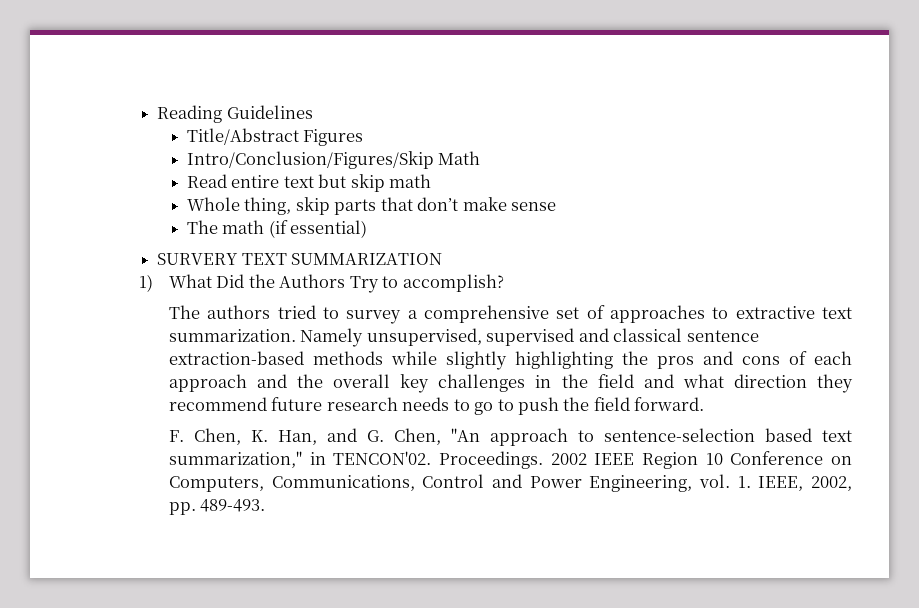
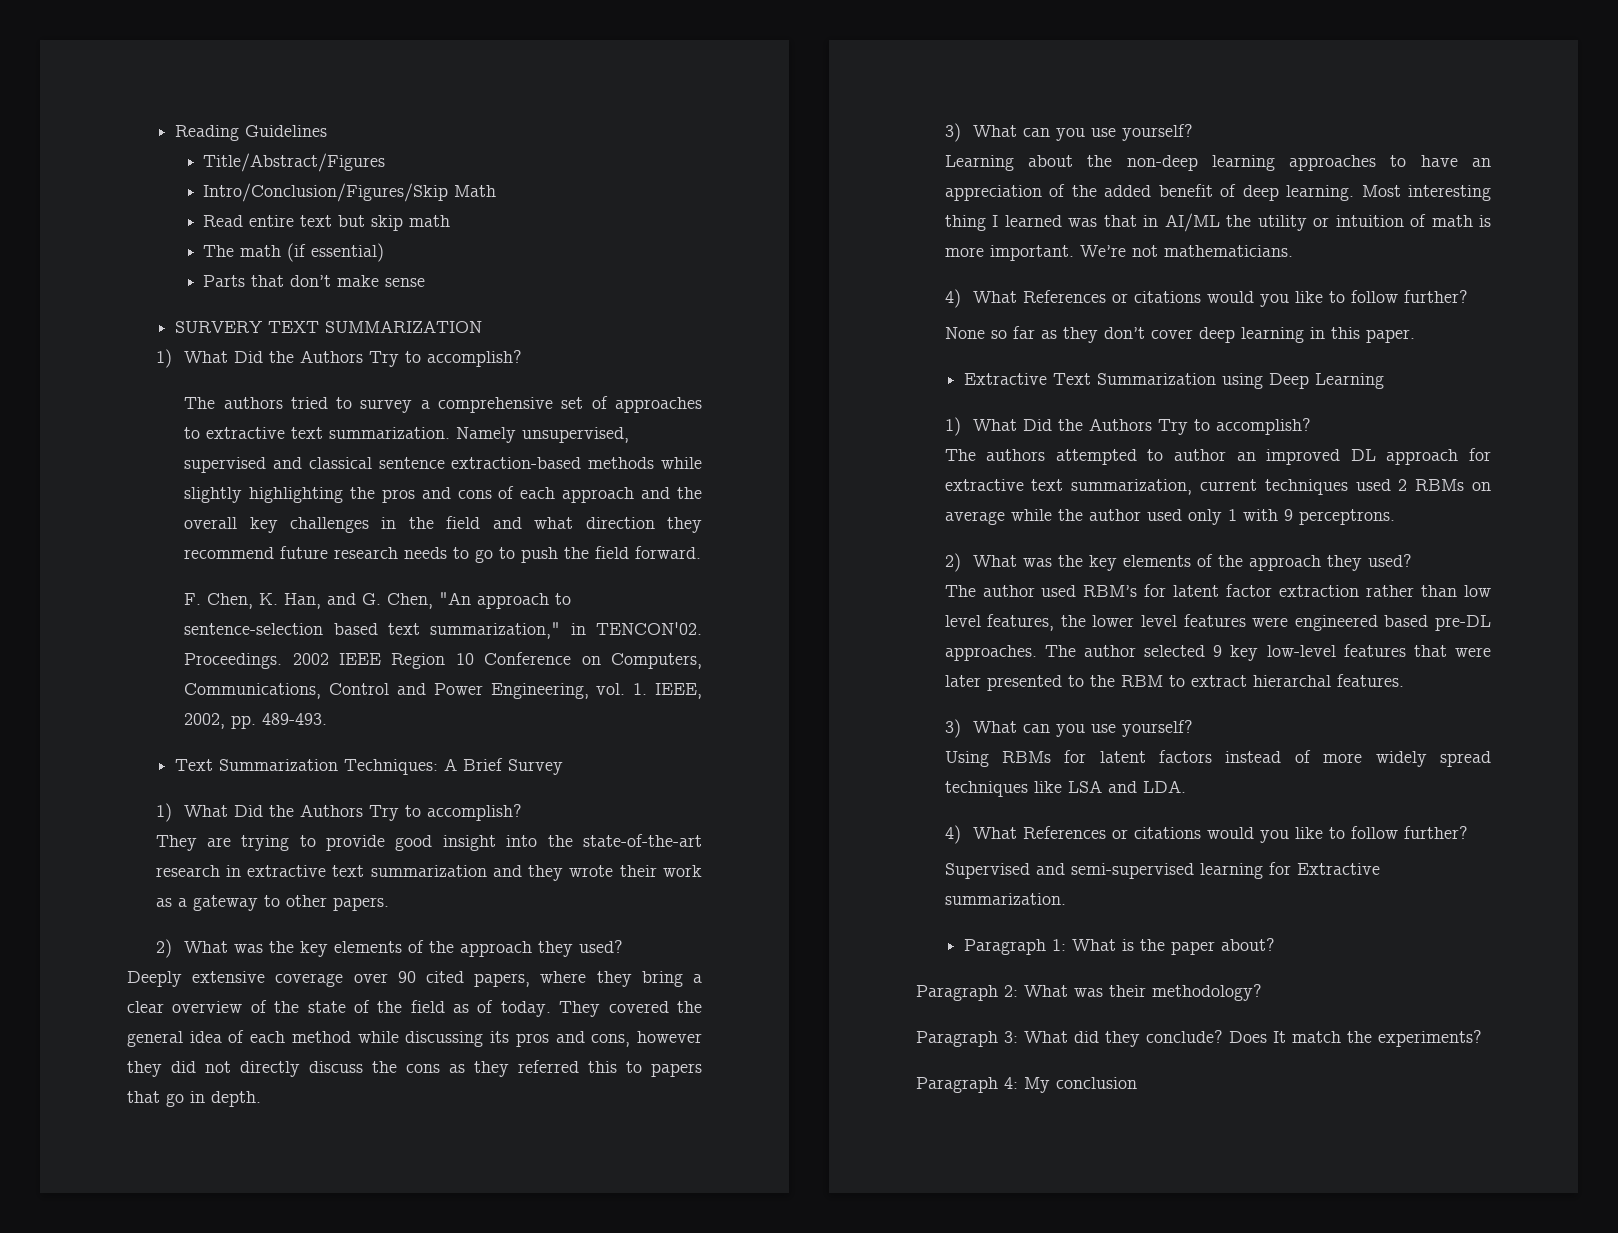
[186,128,364,146] Title/Abstract Figures -> [203,153,386,172] Title/Abstract/Figures
[186,197,377,215] Whole thing, skip parts -> [203,243,385,262] [203,275,246,287] The math (if essential) // Parts
[186,220,368,238] // The math (if essential) -> (426, 282) none
(266, 505) none -> [174,758,563,775] [155,803,523,822] [155,834,702,851] [155,865,702,881] [155,895,389,911] [155,939,624,958] [127,971,702,987] [127,1000,702,1017] [127,1030,703,1047] [127,1060,702,1077] [127,1091,261,1107] [944,123,1194,142] [944,155,1491,171] [944,184,1491,201] [944,213,1491,232] [944,245,1293,261] [944,289,1469,308] [944,326,1415,343] [963,373,1384,389] [944,417,1312,436] [944,448,1491,465] [944,479,1491,495] [944,509,1395,525] [944,553,1413,572] [944,584,1491,597] [944,614,1491,631] [944,644,1491,661] [944,674,1404,691] [944,719,1194,738] [944,750,1491,767] [944,780,1186,797] [944,825,1469,844] [944,862,1380,879] [944,893,1066,905] [963,938,1275,955] [916,984,1262,1001] [916,1030,1482,1047] [916,1077,1137,1093] // Text Summarization Techniques: A Brief Survey // 1) What Did the Authors Try to accomplish? // They are trying to provide good insight into the state-of-the-art research in extractive text summarization and they wrote their work as a gateway to other papers. // 2) What was the key elements of the approach they used? // Deeply extensive coverage over 90 cited papers, where they bring a clear overview of the state of the field as of today. They covered the general idea of each method while discussing its pros and cons, however they did not directly discuss the cons as they referred this to papers that go in depth. // 3) What can you use yourself? // Learning about the non-deep learning approaches to have an appreciation of the added benefit of deep learning. Most interesting thing I learned was that in AI/ML the utility or intuition of math is more important. We’re not mathematicians. // 4) What References or citations would you like to follow further? // None so far as they don’t cover deep learning in this paper. // Extractive Text Summarization using Deep Learning // 1) What Did the Authors Try to accomplish? // The authors attempted to author an improved DL approach for extractive text summarization, current techniques used 2 RBMs on average while the author used only 1 with 9 perceptrons. // 2) What was the key elements of the approach they used? // The author used RBM’s for latent factor extraction rather than low level features, the lower level features were engineered based pre-DL approaches. The author selected 9 key low-level features that were later presented to the RBM to extract hierarchal features. // 3) What can you use yourself? // Using RBMs for latent factors instead of more widely spread techniques like LSA and LDA. // 4) What References or citations would you like to follow further? // Supervised and semi-supervised learning for Extractive summarization. // Paragraph 1: What is the paper about? // Paragraph 2: What was their methodology? // Paragraph 3: What did they conclude? Does It match the experiments? // Paragraph 4: My conclusion

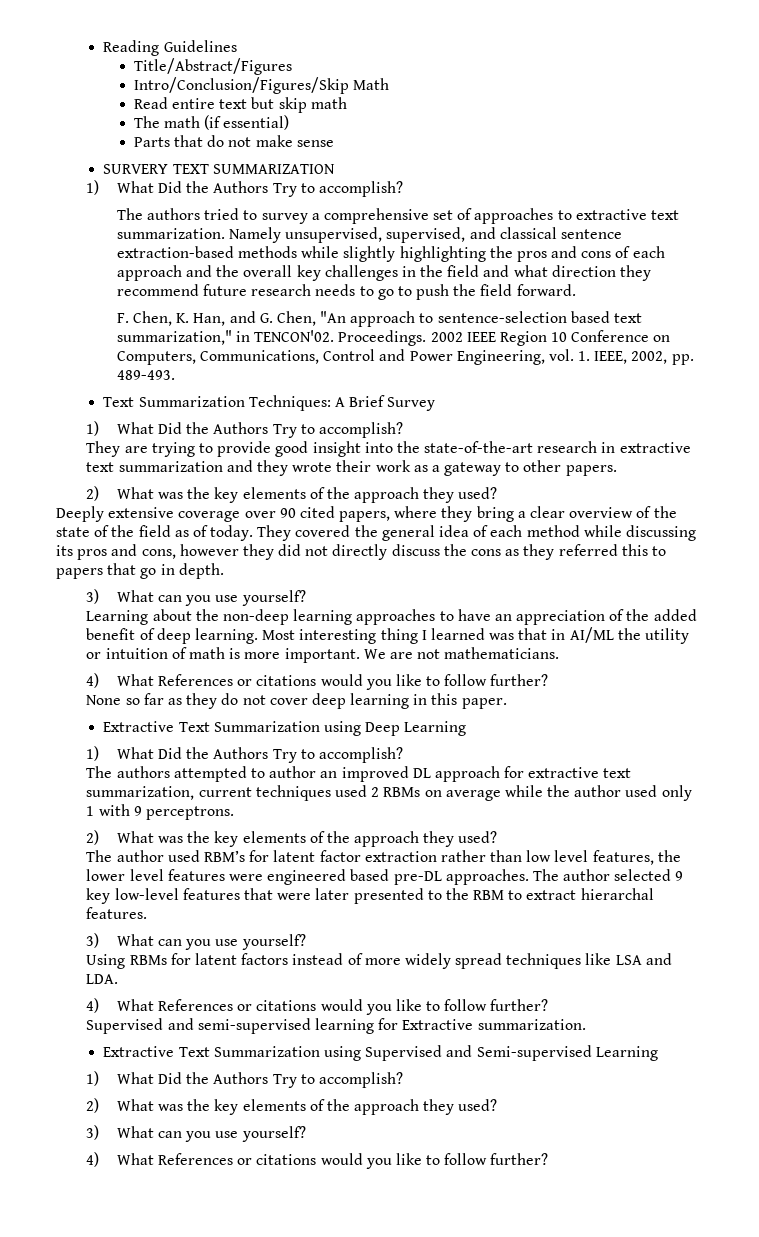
[290,275,332,287] don’t -> [207,135,252,147] do not
[184,457,267,473] supervised -> [386,227,466,243] supervised,
[1079,245,1126,257] We’re -> [363,649,413,659] We are
[1103,327,1145,339] don’t -> [221,693,266,705] do not
[963,938,1275,955] [916,984,1262,1001] [916,1030,1482,1047] [916,1077,1137,1093] Paragraph 1: What is the paper about? // Paragraph 2: What was their methodology? // Paragraph 3: What did they conclude? Does It match the experiments? // Paragraph 4: My conclusion -> [103,1045,658,1061] [86,1071,403,1088] [86,1098,498,1115] [86,1125,306,1142] [86,1152,549,1169] Extractive Text Summarization using Supervised and Semi-supervised Learning // 1) What Did the Authors Try to accomplish? // 2) What was the key elements of the approach they used? // 3) What can you use yourself? // 4) What References or citations would you like to follow further?

